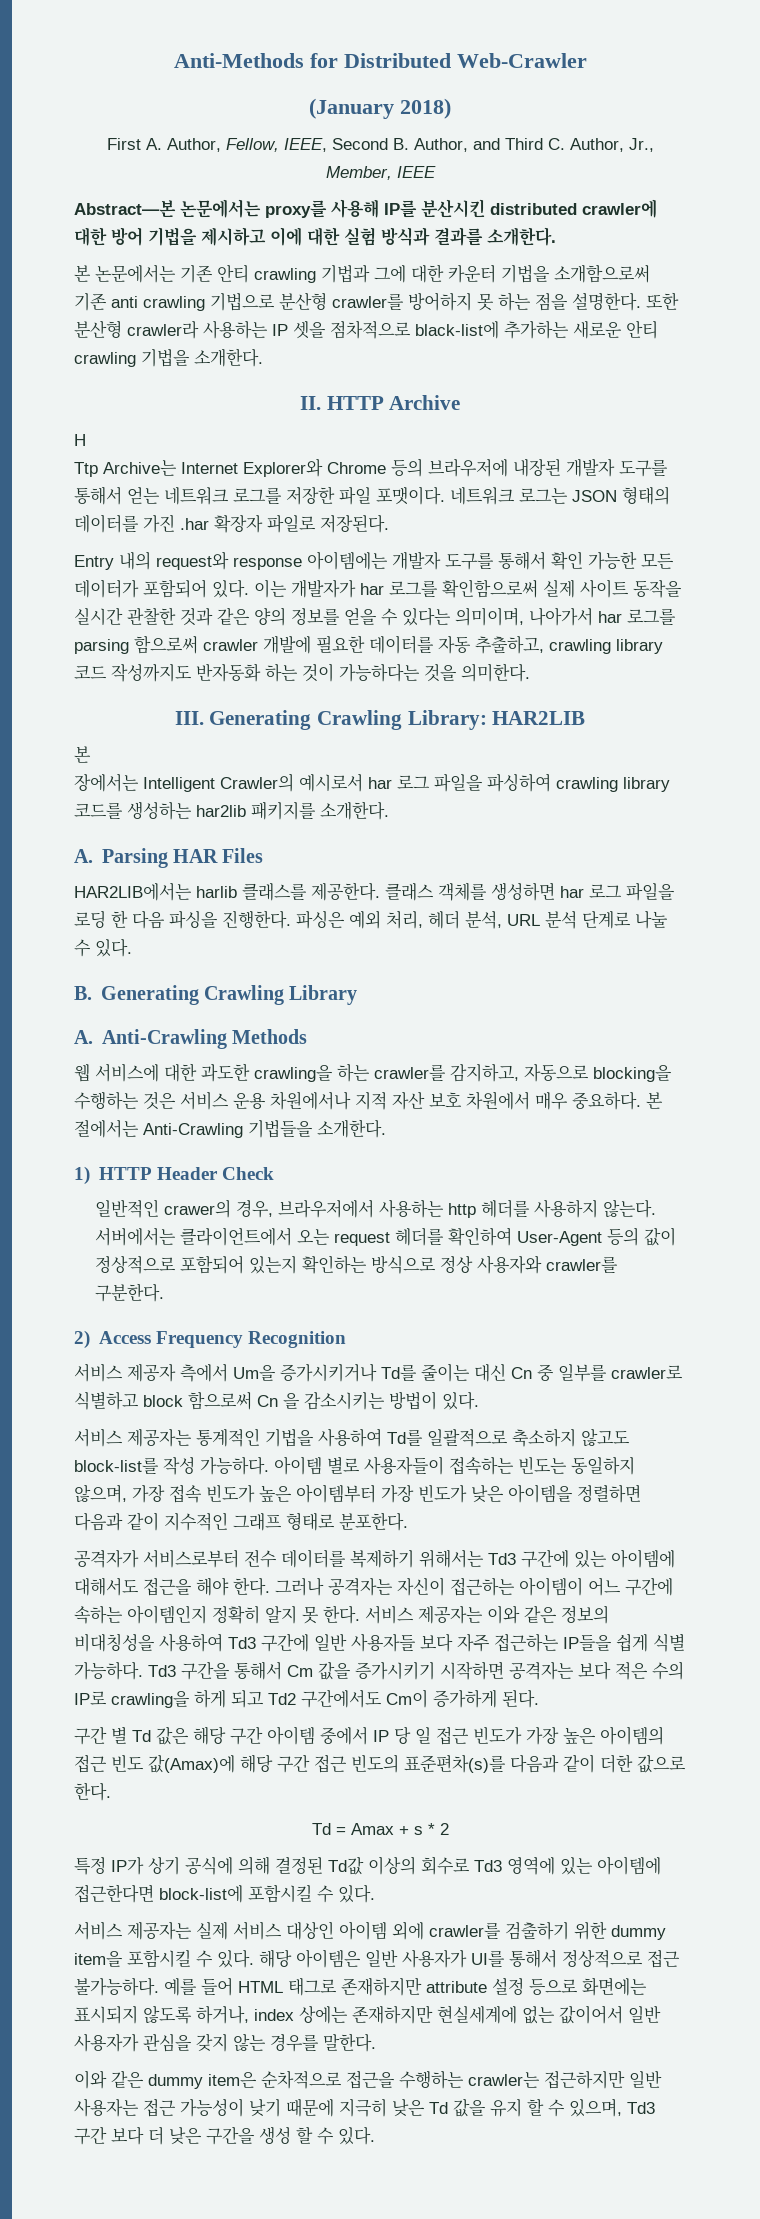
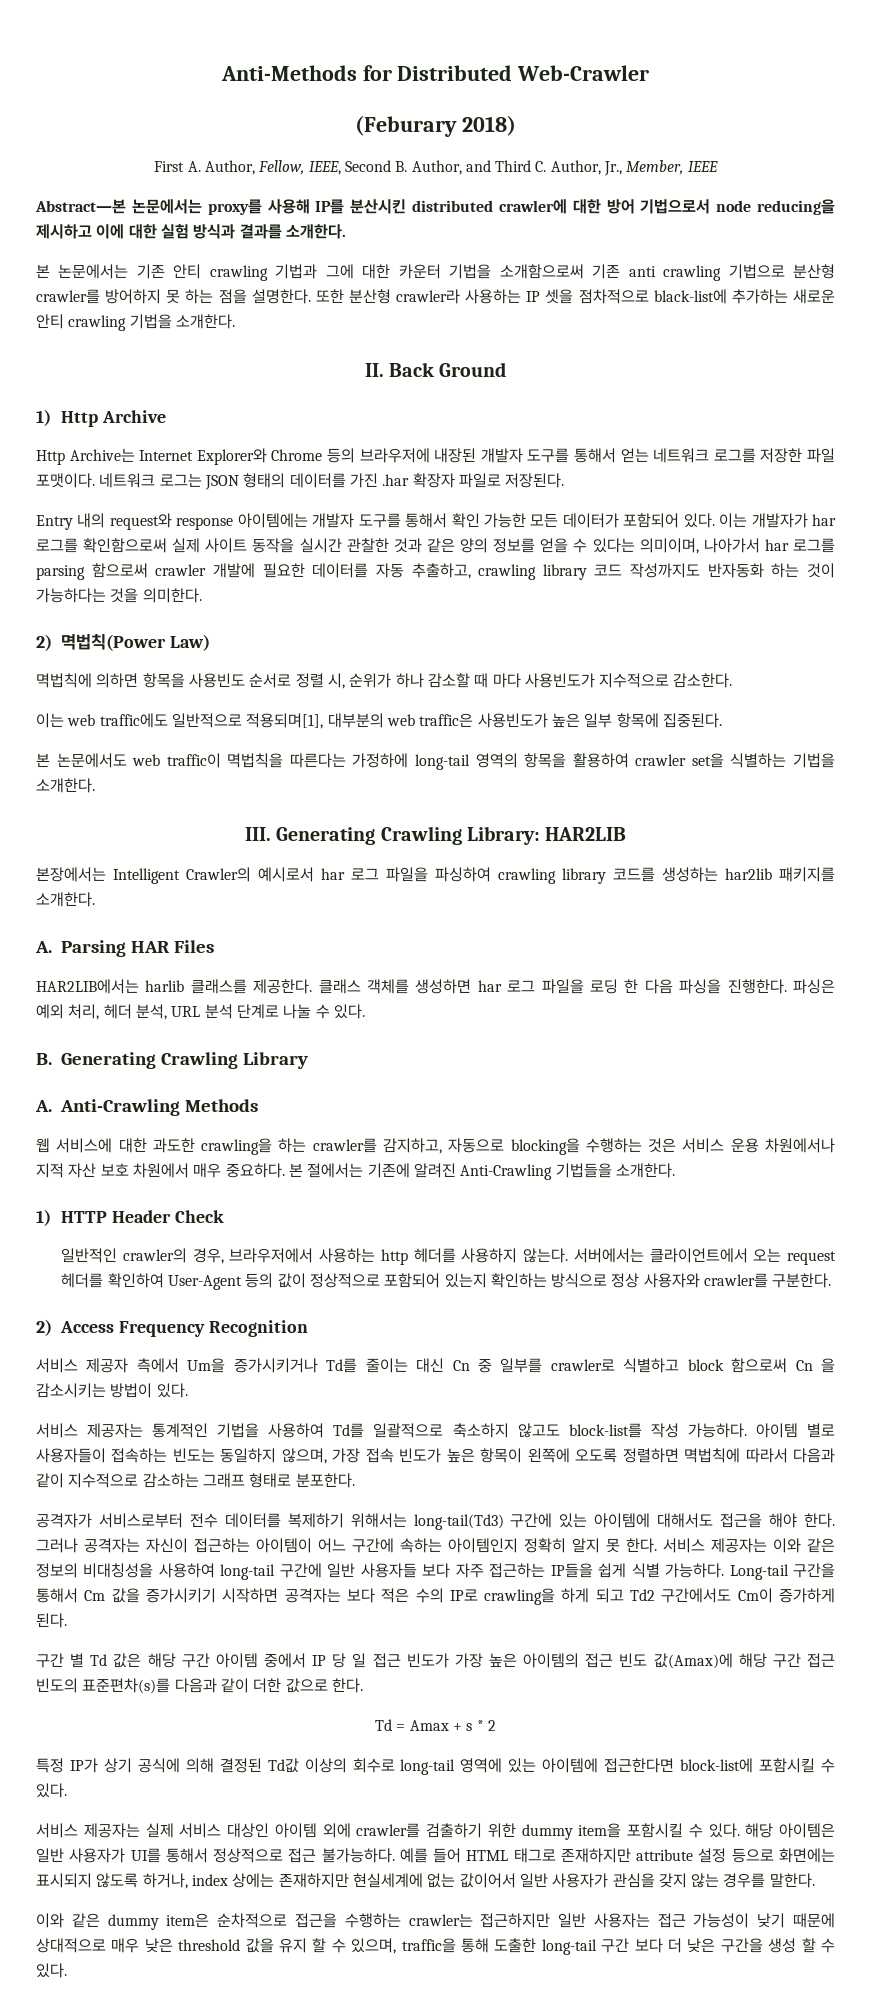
[309,98,394,119] (January -> [355,115,458,137] (Feburary
[148,227,197,246] 기법을 -> [640,199,836,215] 기법으로서 node reducing을
[326,396,384,410] HTTP -> [389,362,507,377] [36,409,99,427] Back Ground // 1) Http
[74,434,86,446] [74,462,98,477] H // Ttp -> [36,450,65,465] Http
(530, 672) none -> [36,633,211,651] [36,673,733,689] [36,713,722,729] [36,753,835,770] [36,778,95,793] // 2) 멱법칙(Power Law) // 멱법칙에 의하면 항목을 사용빈도 순서로 정렬 시, 순위가 하나 감소할 때 마다 사용빈도가 지수적으로 감소한다. // 이는 web traffic에도 일반적으로 적용되며[1], 대부분의 web traffic은 사용빈도가 높은 일부 항목에 집중된다. // 본 논문에서도 web traffic이 멱법칙을 따른다는 가정하에 long-tail 영역의 항목을 활용하여 crawler set을 식별하는 기법을 소개한다.
[74,746,91,763] [74,773,139,792] 본 // 장에서는 -> [36,867,106,882] 본장에서는
(139, 1128) none -> [367,1163,456,1178] 기존에 알려진
[164,1199,232,1218] crawer의 -> [123,1248,188,1263] crawler의
[296,1484,641,1503] [74,1512,228,1531] 아이템부터 가장 빈도가 낮은 아이템을 정렬하면 다음과 같이 지수적인 -> [480,1448,836,1463] [36,1473,199,1488] 항목이 왼쪽에 오도록 정렬하면 멱법칙에 따라서 다음과 같이 지수적으로 감소하는
[488,1553,516,1565] Td3 -> [413,1514,504,1530] long-tail(Td3)
[228,1637,256,1649] Td3 -> [220,1564,276,1580] long-tail
[148,1665,176,1677] Td3 -> [729,1564,789,1580] Long-tail
[474,1860,502,1872] Td3 -> [400,1759,456,1775] long-tail
[339,2099,448,2117] 지극히 낮은 Td -> [36,1938,241,1953] 상대적으로 매우 낮은 threshold
[627,2102,655,2114] Td3 -> [401,1938,597,1955] traffic을 통해 도출한 long-tail

